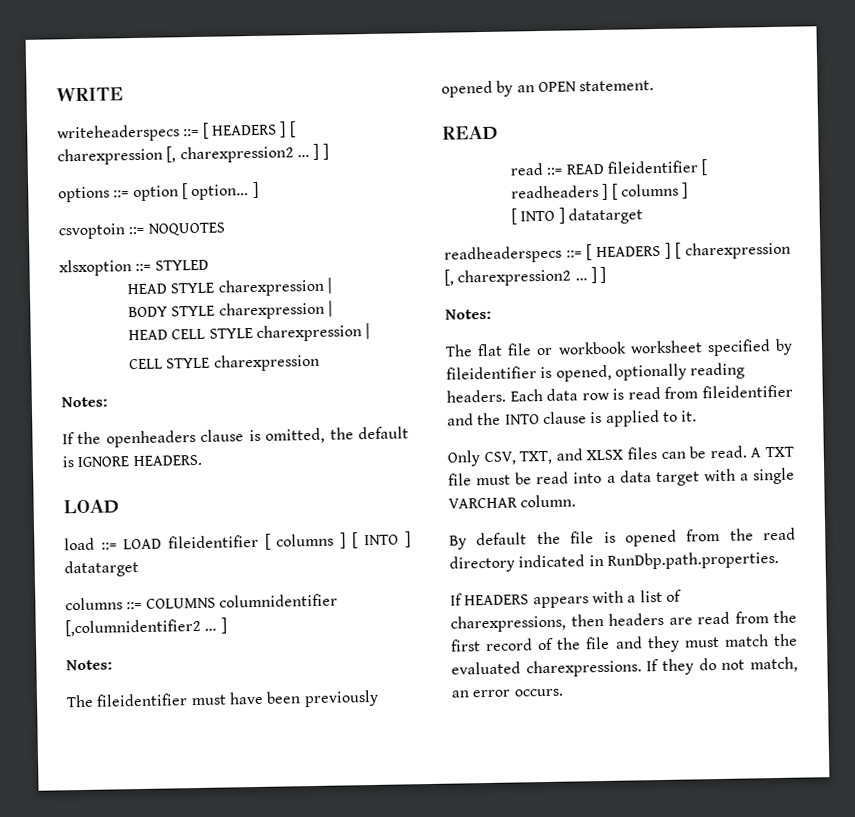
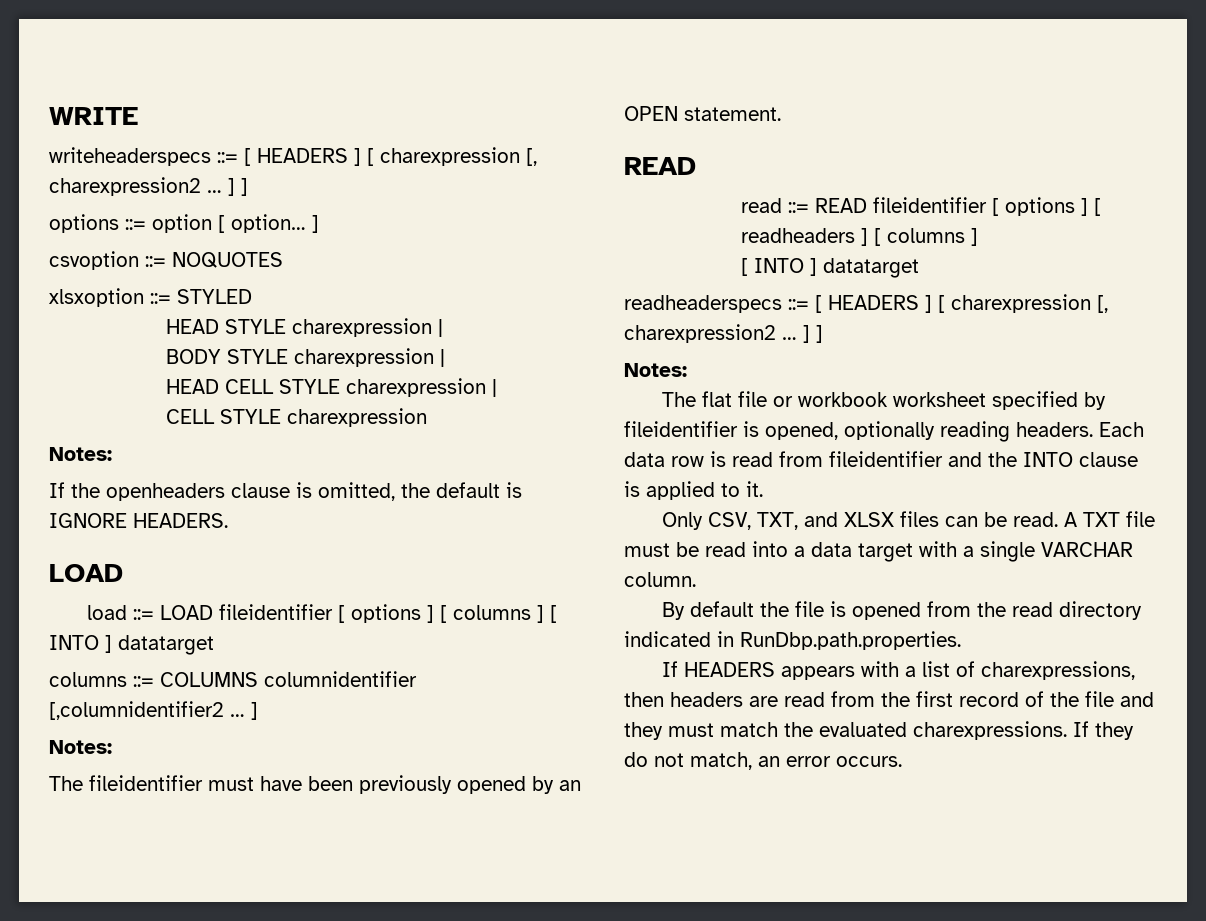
[58,223,126,240] csvoptoin -> [49,251,139,270] csvoption
(271, 541) none -> [350,604,447,623] options ] [
(709, 167) none -> [1004,197,1101,216] options ] [

